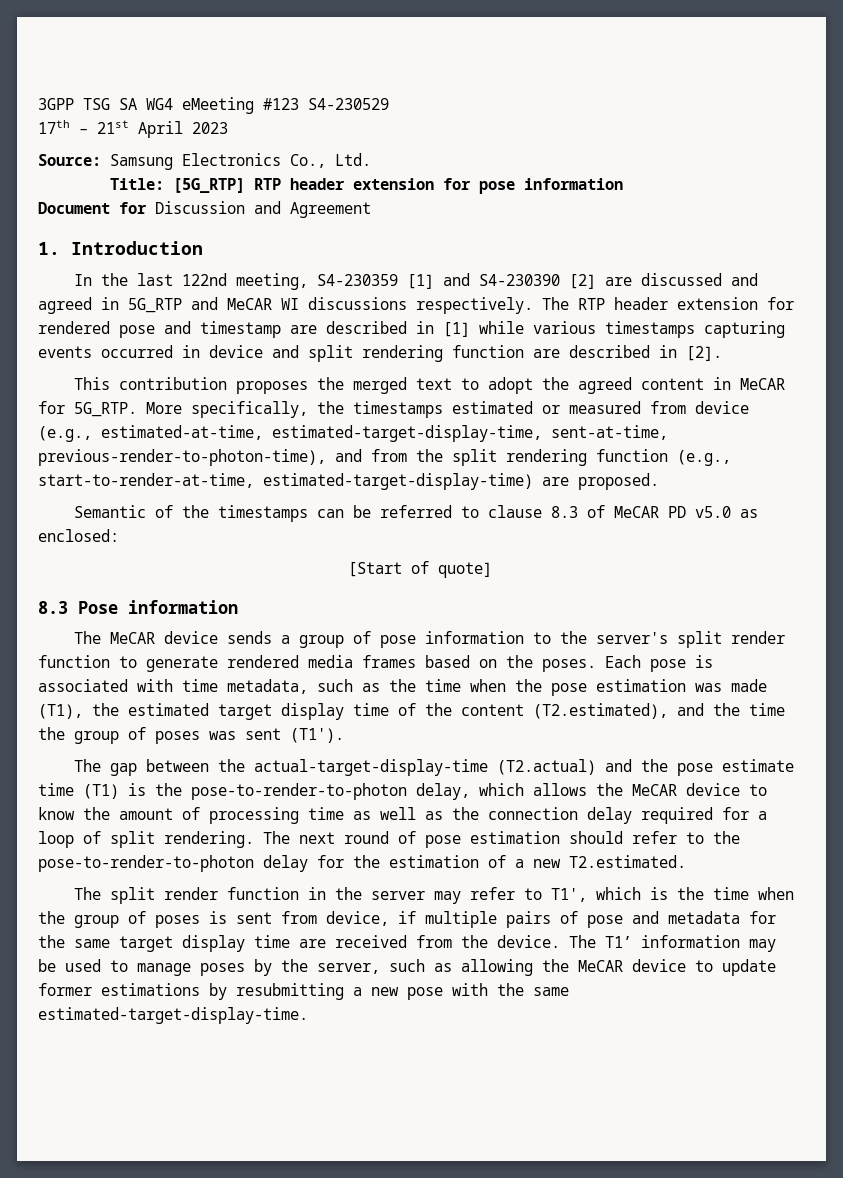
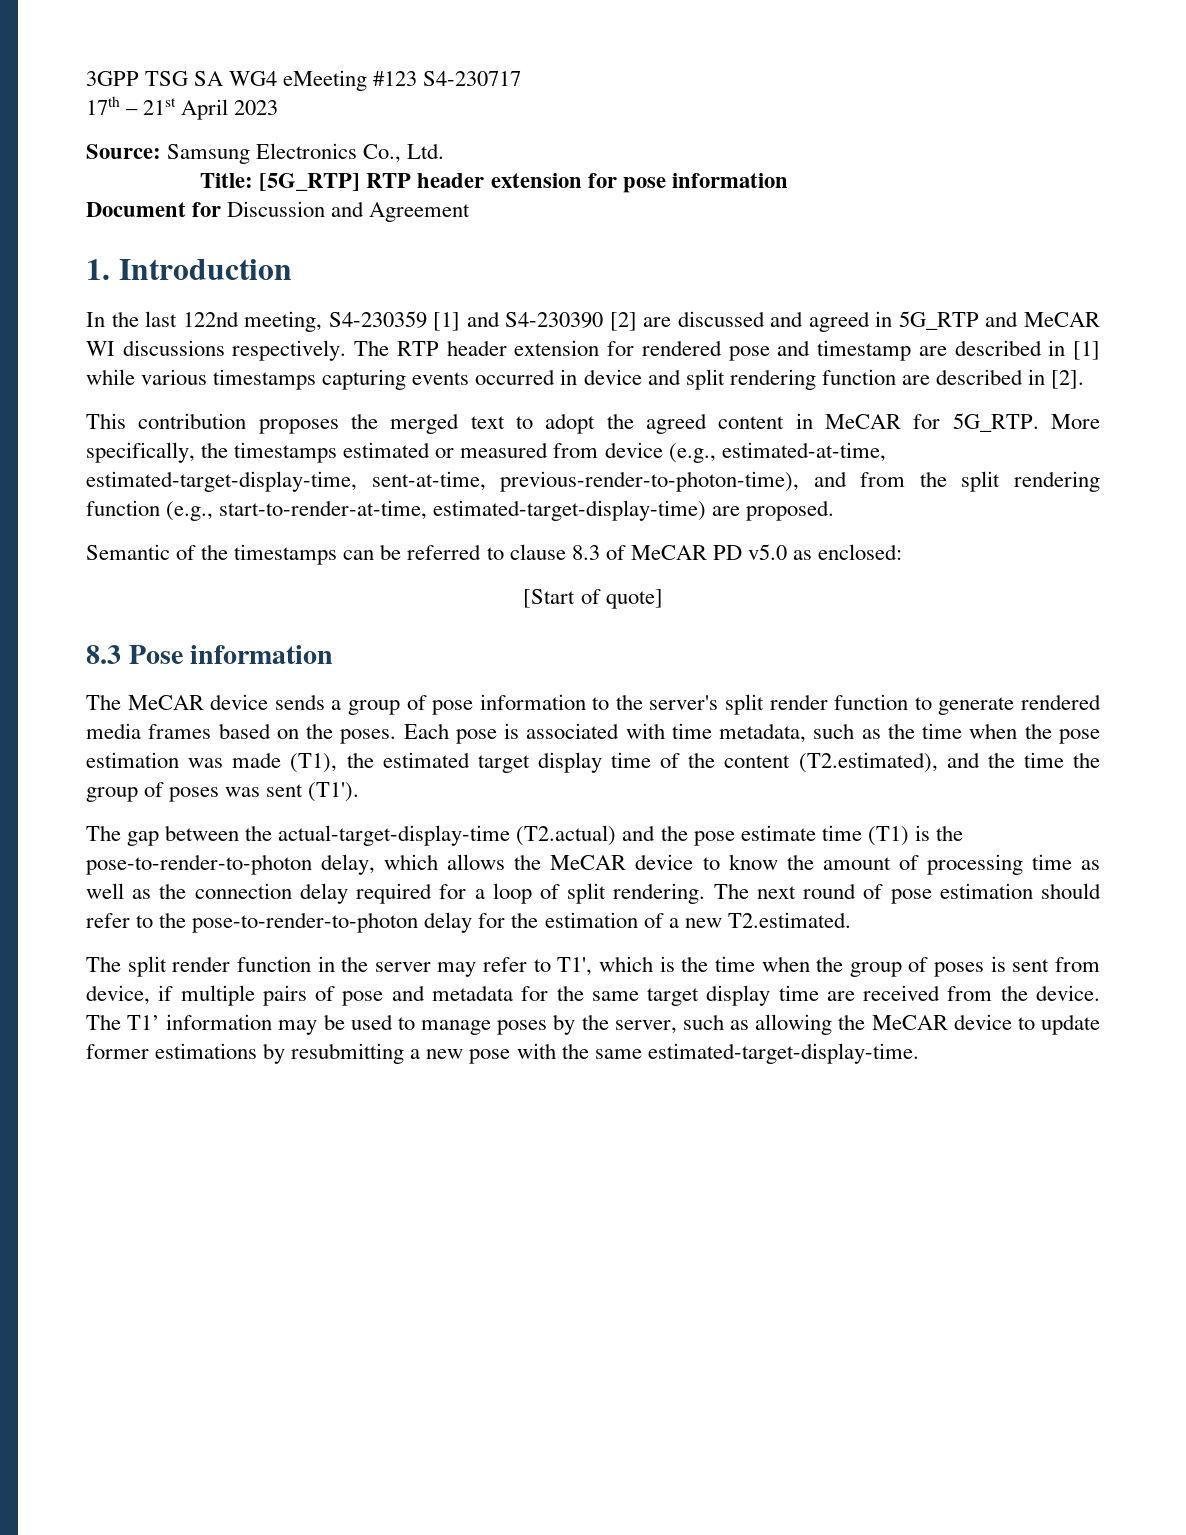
[308,98,389,110] S4-230529 -> [423,71,522,86] S4-230717

